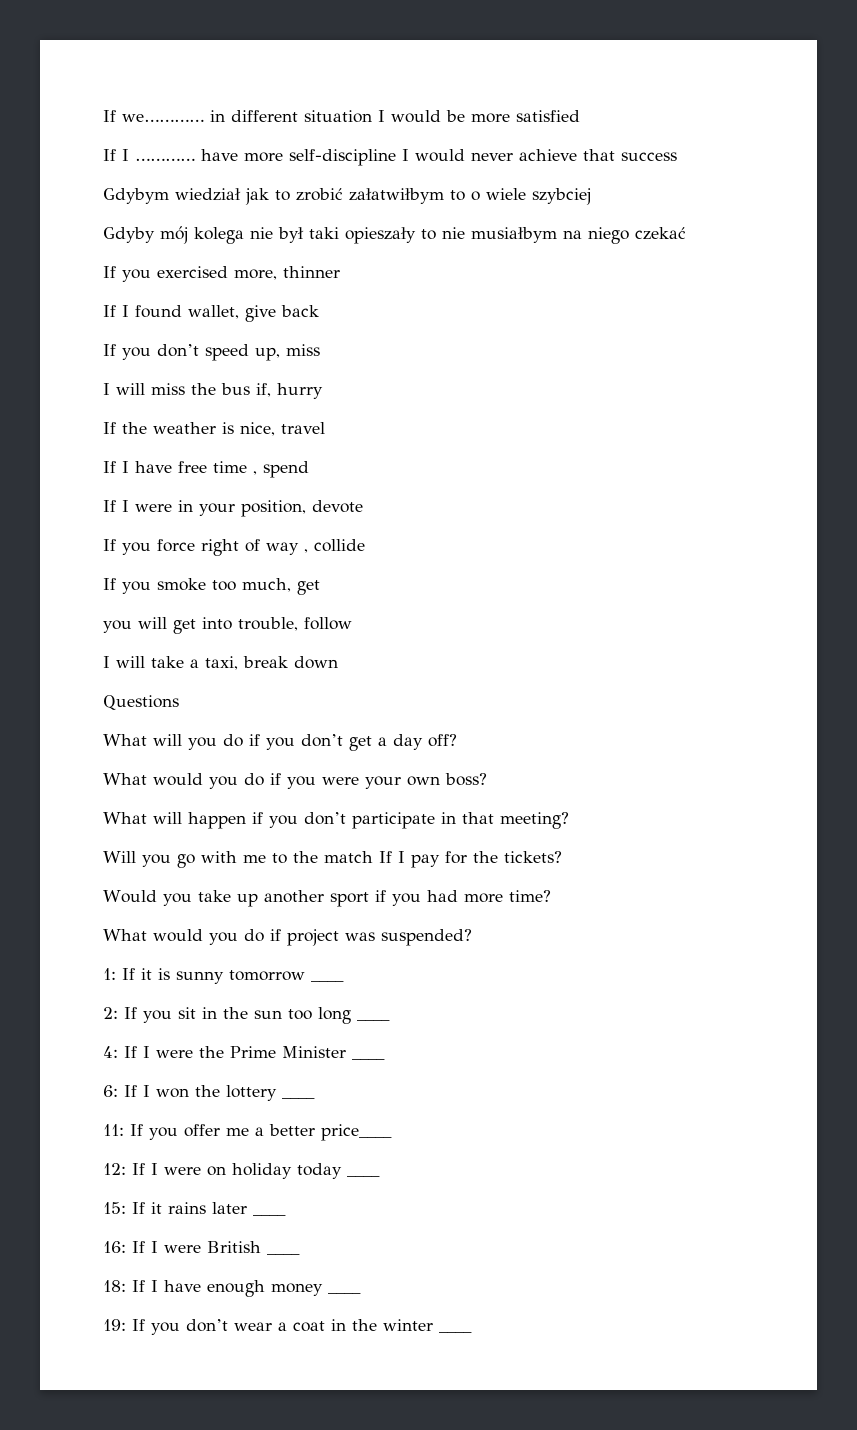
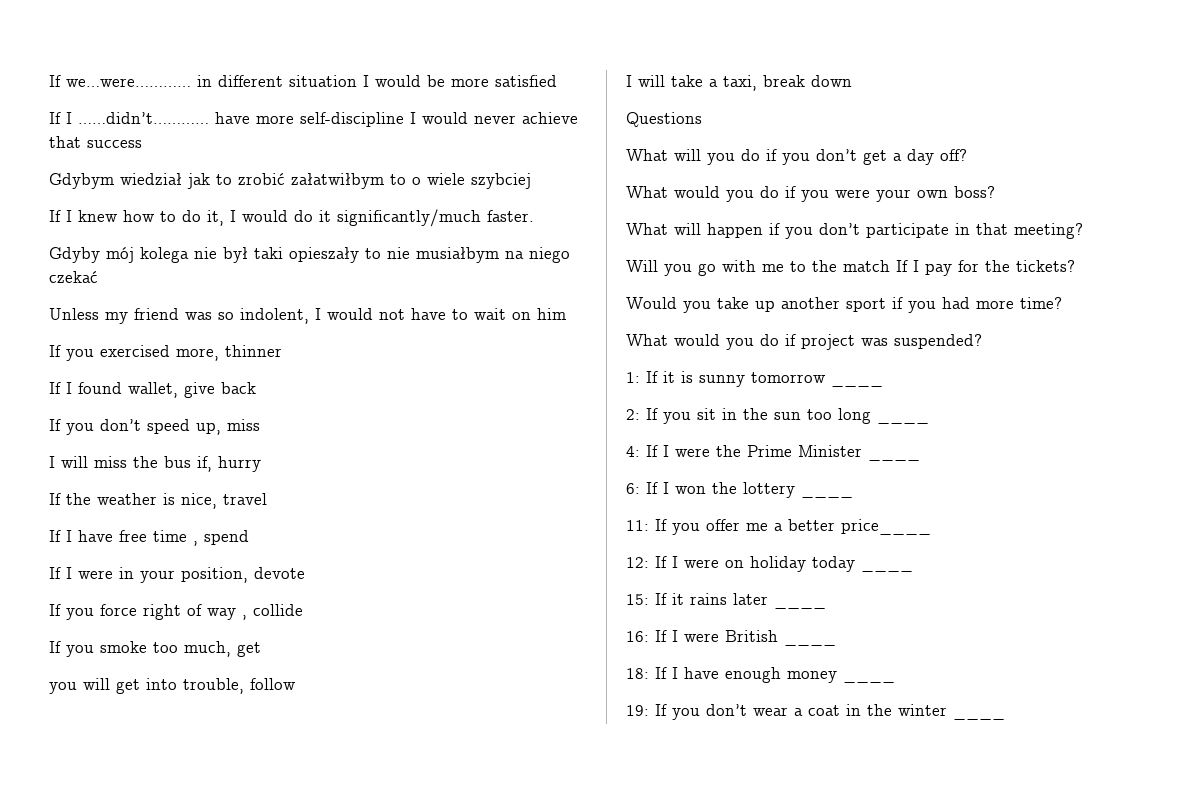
[103,110,204,122] If we………… -> [49,75,191,87] If we…were…………
[135,158,195,161] ………… -> [78,112,209,124] ……didn’t…………
(591, 196) none -> [49,209,534,227] // If I knew how to do it, I would do it significantly/much faster.
(686, 233) none -> [49,308,566,324] // Unless my friend was so indolent, I would not have to wait on him

